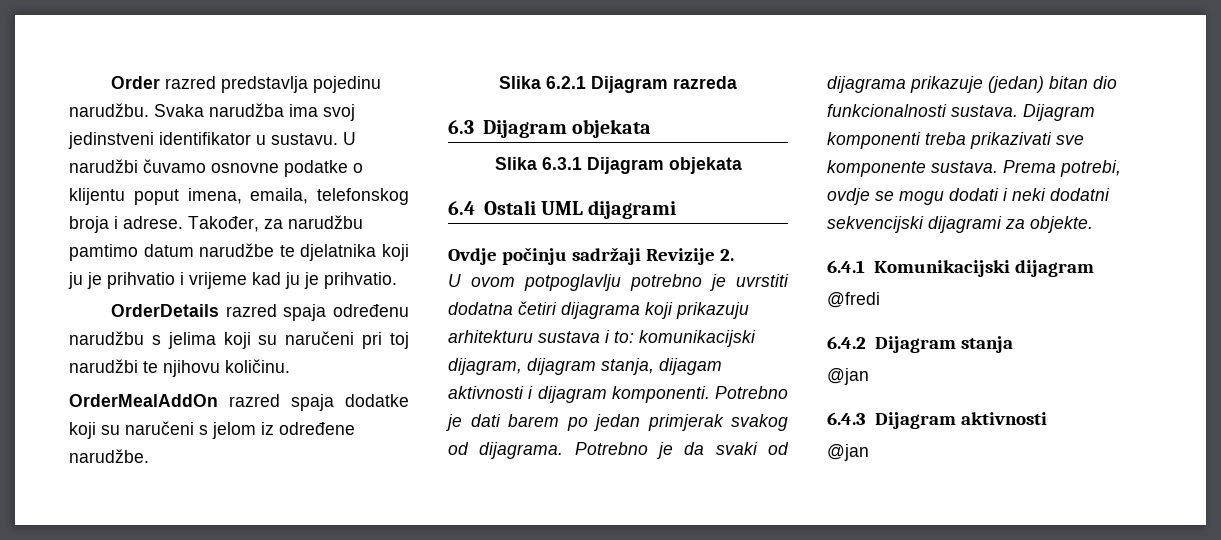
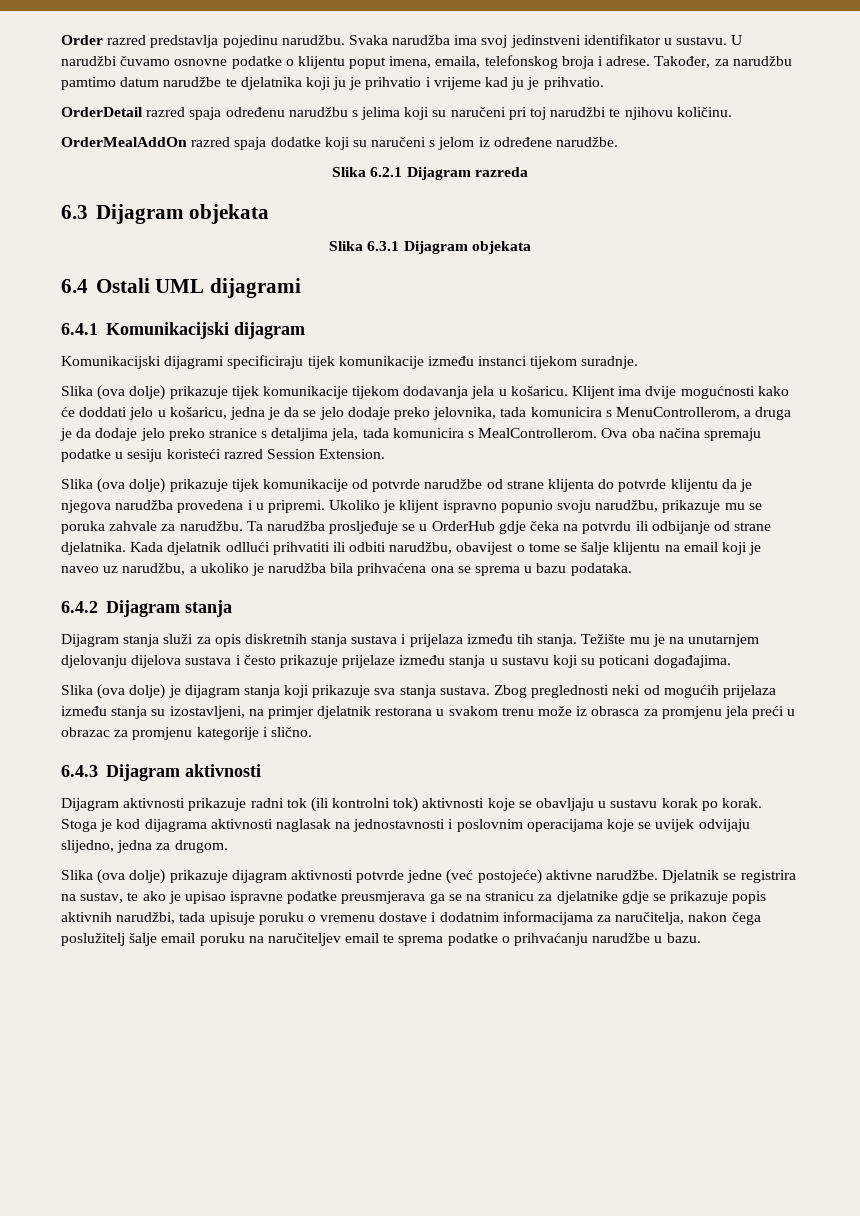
[111,304,220,317] OrderDetails -> [61,107,143,117] OrderDetail
[448,247,734,265] [448,274,789,291] [448,301,749,319] [448,330,756,347] [448,358,722,375] [448,386,788,403] [446,414,788,431] [448,442,789,459] [827,76,1117,93] [827,104,1095,121] [827,132,1084,149] [827,160,1121,177] [827,188,1110,205] [827,216,1093,233] [827,260,1094,277] [827,292,880,308] [827,336,1013,353] [827,368,869,385] [827,412,1047,429] [827,444,869,461] Ovdje počinju sadržaji Revizije 2. // U ovom potpoglavlju potrebno je uvrstiti dodatna četiri dijagrama koji prikazuju arhitekturu sustava i to: komunikacijski dijagram, dijagram stanja, dijagam aktivnosti i dijagram komponenti. Potrebno je dati barem po jedan primjerak svakog od dijagrama. Potrebno je da svaki od dijagrama prikazuje (jedan) bitan dio funkcionalnosti sustava. Dijagram komponenti treba prikazivati sve komponente sustava. Prema potrebi, ovdje se mogu dodati i neki dodatni sekvencijski dijagrami za objekte. // 6.4.1 Komunikacijski dijagram // @fredi // 6.4.2 Dijagram stanja // @jan // 6.4.3 Dijagram aktivnosti // @jan -> [61,322,305,339] [61,355,639,369] [61,385,789,400] [61,407,792,420] [60,428,761,441] [61,449,386,462] [61,478,752,493] [61,500,762,513] [61,521,772,534] [61,542,762,555] [61,563,632,576] [61,600,232,617] [61,634,760,647] [61,655,731,668] [61,684,776,699] [61,706,796,719] [61,727,312,740] [61,764,261,781] [61,797,762,812] [61,819,750,832] [61,840,228,853] [61,869,796,884] [61,891,767,904] [61,911,761,925] [61,933,701,946] 6.4.1 Komunikacijski dijagram // Komunikacijski dijagrami specificiraju tijek komunikacije između instanci tijekom suradnje. // Slika (ova dolje) prikazuje tijek komunikacije tijekom dodavanja jela u košaricu. Klijent ima dvije mogućnosti kako će doddati jelo u košaricu, jedna je da se jelo dodaje preko jelovnika, tada komunicira s MenuControllerom, a druga je da dodaje jelo preko stranice s detaljima jela, tada komunicira s MealControllerom. Ova oba načina spremaju podatke u sesiju koristeći razred Session Extension. // Slika (ova dolje) prikazuje tijek komunikacije od potvrde narudžbe od strane klijenta do potvrde klijentu da je njegova narudžba provedena i u pripremi. Ukoliko je klijent ispravno popunio svoju narudžbu, prikazuje mu se poruka zahvale za narudžbu. Ta narudžba prosljeđuje se u OrderHub gdje čeka na potvrdu ili odbijanje od strane djelatnika. Kada djelatnik odllući prihvatiti ili odbiti narudžbu, obavijest o tome se šalje klijentu na email koji je naveo uz narudžbu, a ukoliko je narudžba bila prihvaćena ona se sprema u bazu podataka. // 6.4.2 Dijagram stanja // Dijagram stanja služi za opis diskretnih stanja sustava i prijelaza između tih stanja. Težište mu je na unutarnjem djelovanju dijelova sustava i često prikazuje prijelaze između stanja u sustavu koji su poticani događajima. // Slika (ova dolje) je dijagram stanja koji prikazuje sva stanja sustava. Zbog preglednosti neki od mogućih prijelaza između stanja su izostavljeni, na primjer djelatnik restorana u svakom trenu može iz obrasca za promjenu jela preći u obrazac za promjenu kategorije i slično. // 6.4.3 Dijagram aktivnosti // Dijagram aktivnosti prikazuje radni tok (ili kontrolni tok) aktivnosti koje se obavljaju u sustavu korak po korak. Stoga je kod dijagrama aktivnosti naglasak na jednostavnosti i poslovnim operacijama koje se uvijek odvijaju slijedno, jedna za drugom. // Slika (ova dolje) prikazuje dijagram aktivnosti potvrde jedne (već postojeće) aktivne narudžbe. Djelatnik se registrira na sustav, te ako je upisao ispravne podatke preusmjerava ga se na stranicu za djelatnike gdje se prikazuje popis aktivnih narudžbi, tada upisuje poruku o vremenu dostave i dodatnim informacijama za naručitelja, nakon čega poslužitelj šalje email poruku na naručiteljev email te sprema podatke o prihvaćanju narudžbe u bazu.

